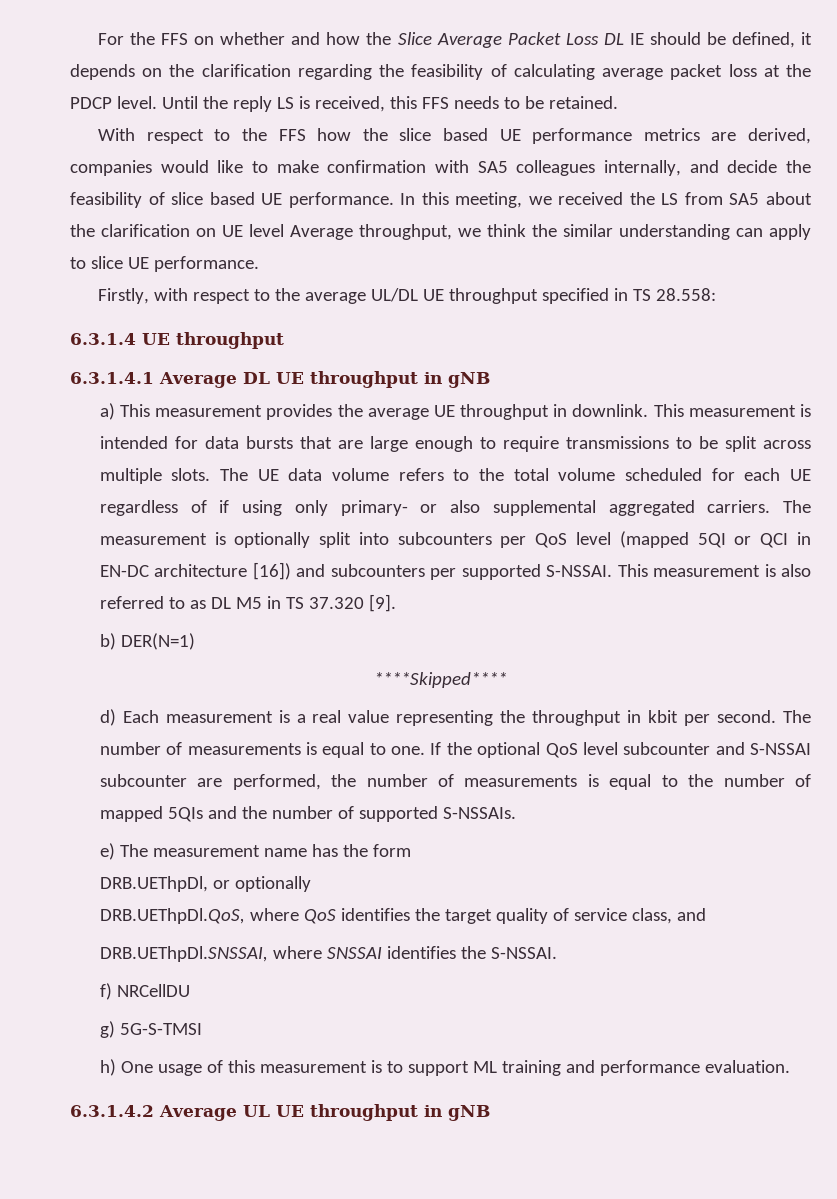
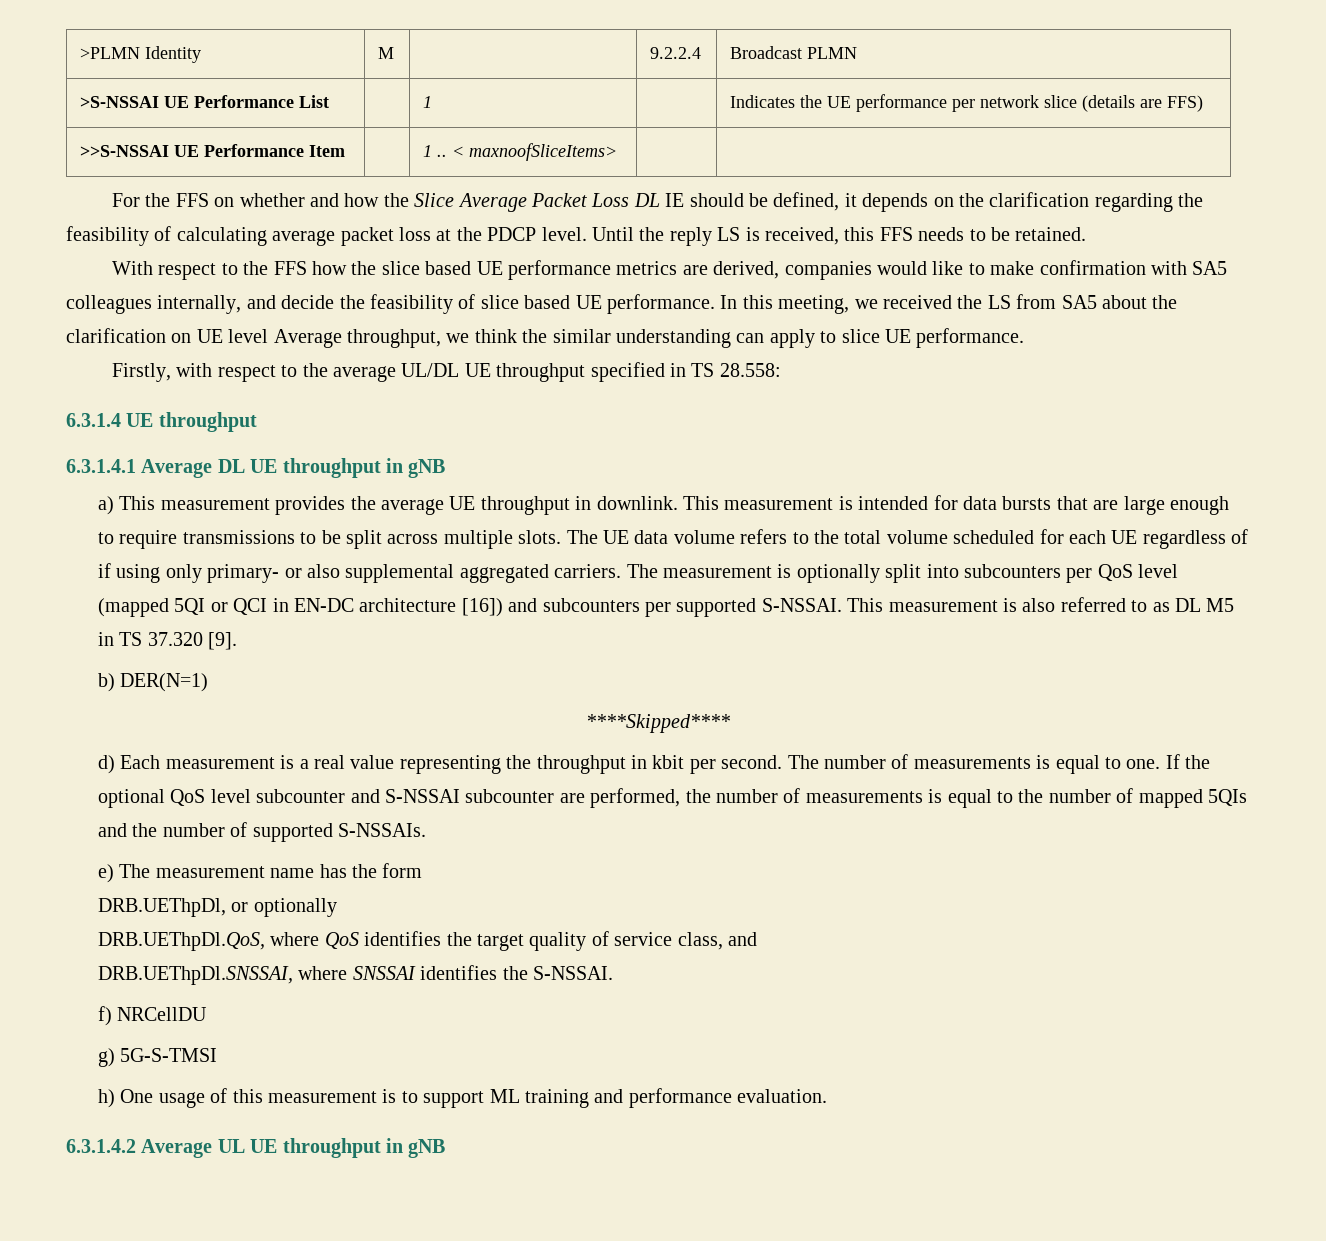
(98, 39) none -> [80,46,202,63] [378,47,395,59] [650,47,702,59] [730,46,858,59] [80,95,330,108] [423,96,433,108] [730,94,1204,112] [80,144,346,157] [423,143,618,161] >PLMN Identity | M | | 9.2.2.4 | Broadcast PLMN // >S-NSSAI UE Performance List | | 1 | | Indicates the UE performance per network slice (details are FFS) // >>S-NSSAI UE Performance Item | | 1 .. < maxnoofSliceItems> | | //

